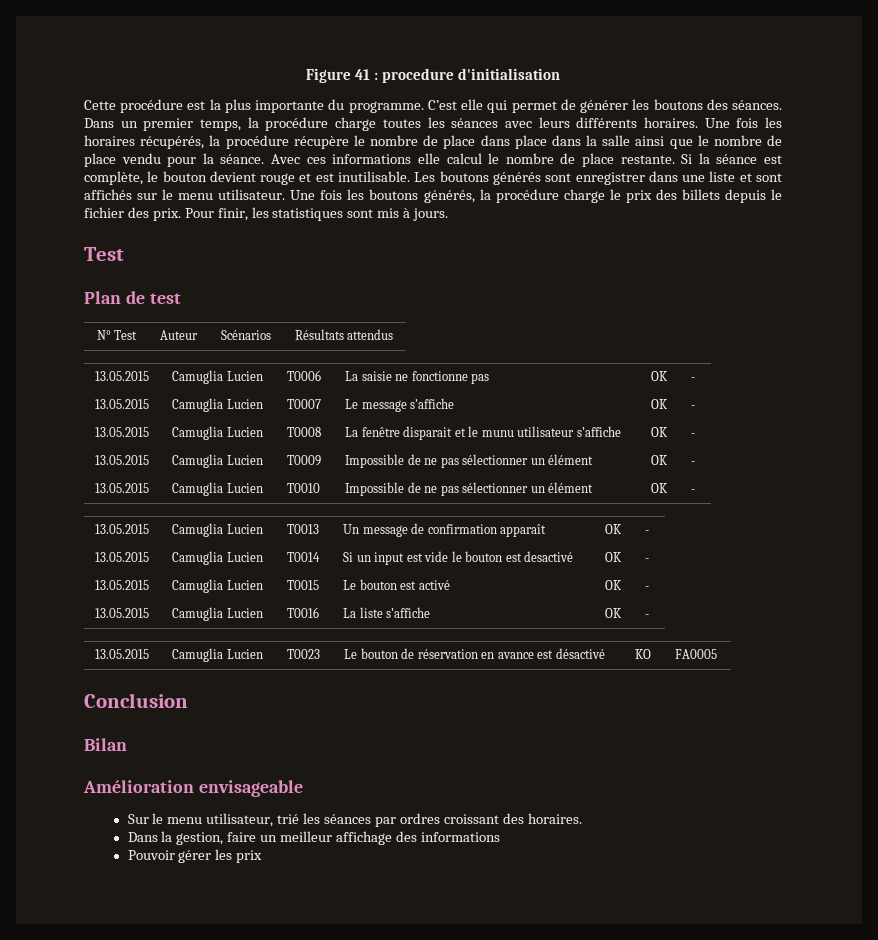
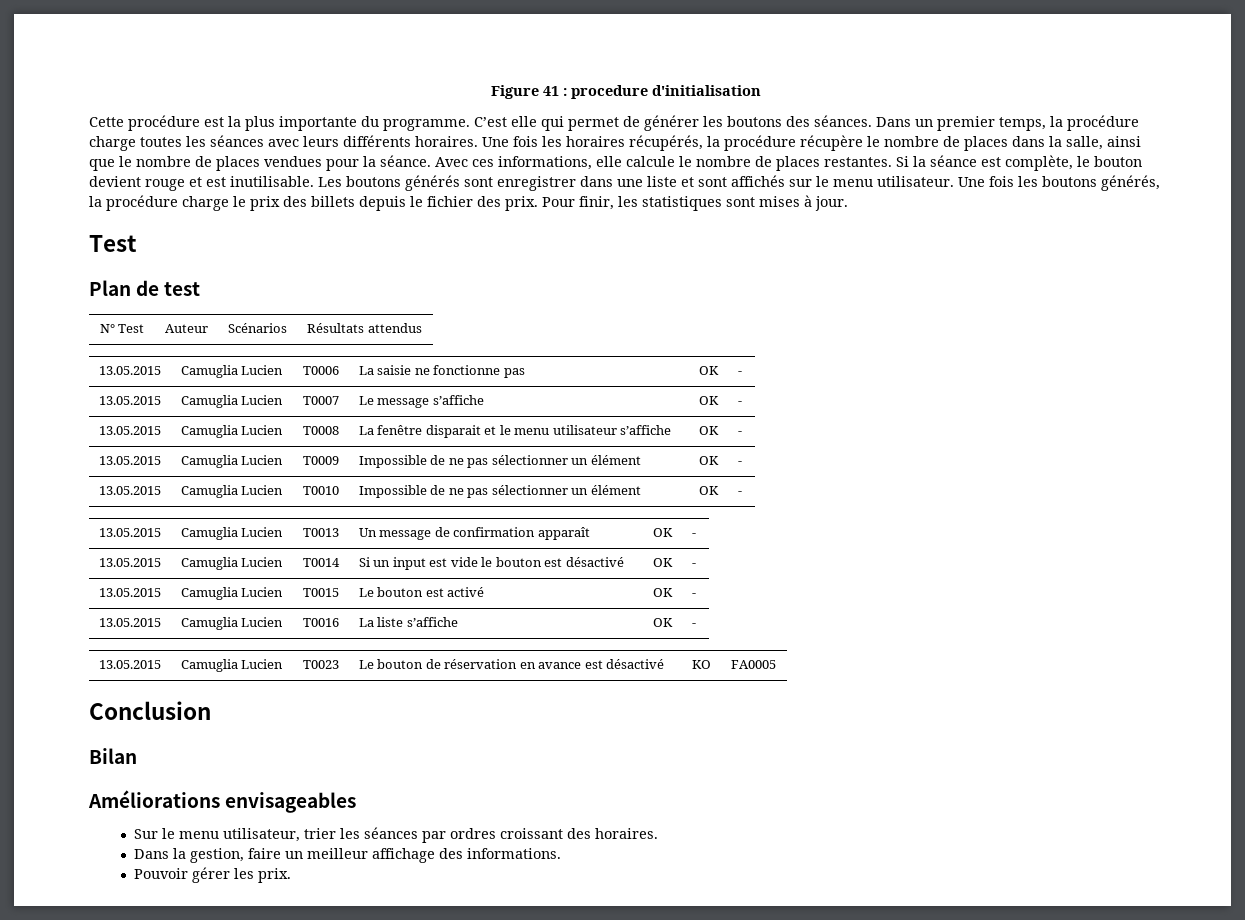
[443,135,547,149] place dans place -> [964,136,1008,151] places
[602,135,631,146] salle -> [1066,136,1103,150] salle,
[84,153,161,167] place vendu -> [216,156,322,171] places vendues
[332,153,675,167] informations elle calcul le nombre de place restante. -> [498,156,892,171] informations, elle calcule le nombre de places restantes.
[377,208,449,221] mis à jours. -> [759,195,848,211] mises à jour.
[481,430,514,437] munu -> [514,428,550,435] menu
[524,551,574,562] desactivé -> [565,557,624,567] désactivé
[83,780,303,797] Amélioration envisageable -> [88,790,357,813] Améliorations envisageables
[277,814,300,824] trié -> [303,828,336,839] trier
[420,832,500,842] informations -> [466,848,561,859] informations.
[236,850,263,863] prix -> [257,868,291,883] prix.

